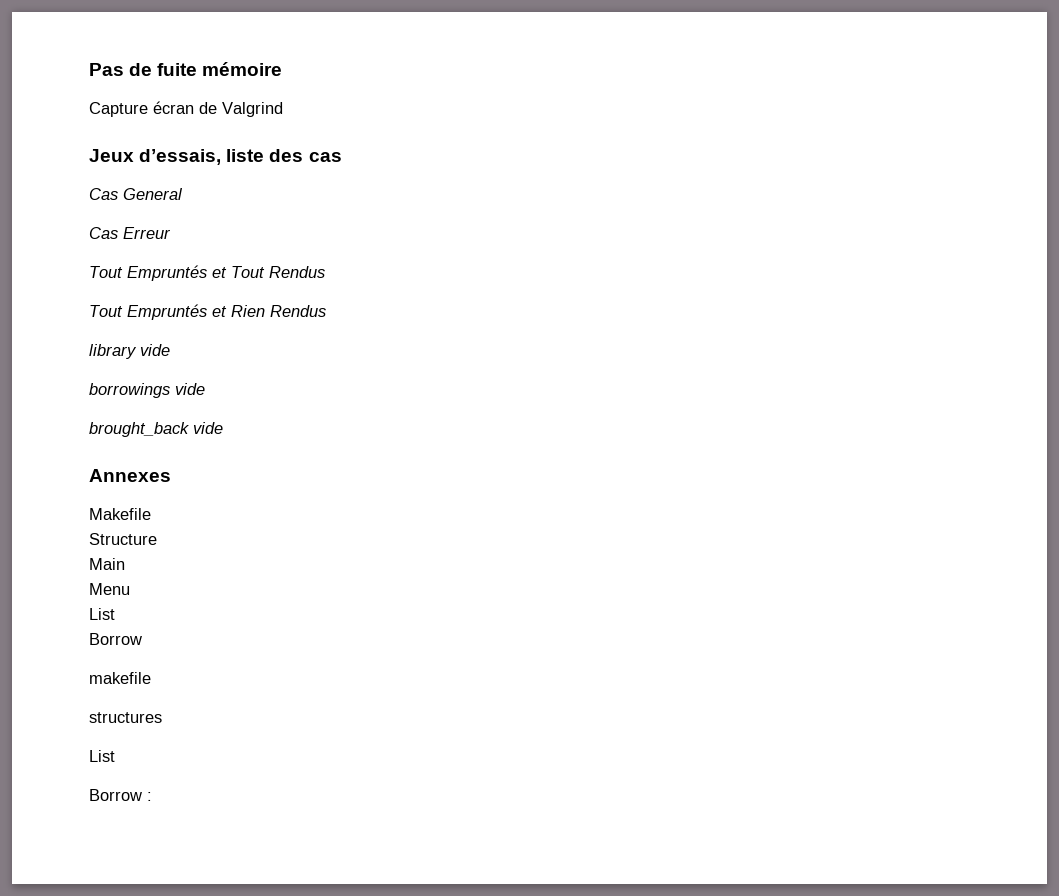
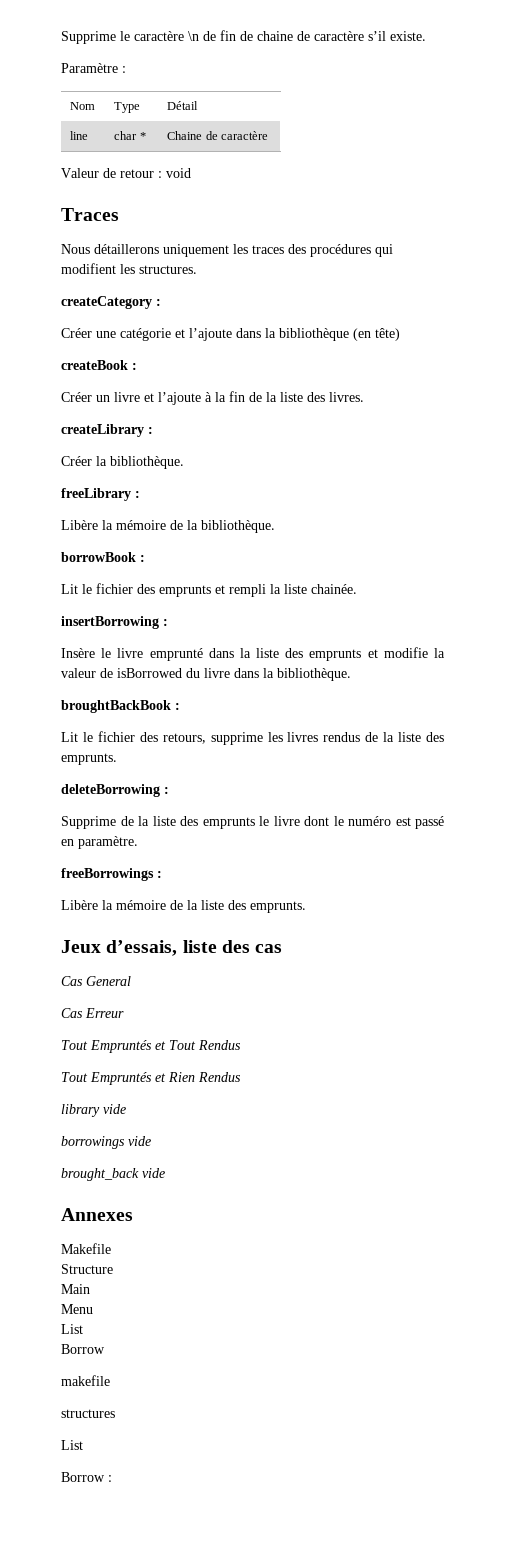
[89,62,283,76] [89,101,283,117] Pas de fuite mémoire // Capture écran de Valgrind -> [61,30,426,44] [61,63,126,73] [70,102,96,110] [114,102,141,113] [167,101,199,110] [70,131,89,140] [114,131,146,140] [167,131,269,140] [61,168,191,178] [61,208,119,221] [61,244,393,257] [61,263,197,274] [61,296,161,309] [61,328,400,341] [61,360,137,370] [61,391,364,405] [61,424,153,437] [61,456,184,469] [61,488,140,501] [61,520,275,533] [61,552,145,562] [61,583,357,597] [61,616,168,629] [61,647,446,661] [61,668,351,681] [61,700,180,713] [61,731,445,745] [61,753,117,765] [61,784,169,797] [61,816,444,829] [61,836,138,849] [61,868,162,881] [61,900,306,913] Supprime le caractère \n de fin de chaine de caractère s’il existe. // Paramètre : // Nom | Type | Détail // line | char * | Chaine de caractère // Valeur de retour : void // Traces // Nous détaillerons uniquement les traces des procédures qui modifient les structures. // createCategory : // Créer une catégorie et l’ajoute dans la bibliothèque (en tête) // createBook : // Créer un livre et l’ajoute à la fin de la liste des livres. // createLibrary : // Créer la bibliothèque. // freeLibrary : // Libère la mémoire de la bibliothèque. // borrowBook : // Lit le fichier des emprunts et rempli la liste chainée. // insertBorrowing : // Insère le livre emprunté dans la liste des emprunts et modifie la valeur de isBorrowed du livre dans la bibliothèque. // broughtBackBook : // Lit le fichier des retours, supprime les livres rendus de la liste des emprunts. // deleteBorrowing : // Supprime de la liste des emprunts le livre dont le numéro est passé en paramètre. // freeBorrowings : // Libère la mémoire de la liste des emprunts.

